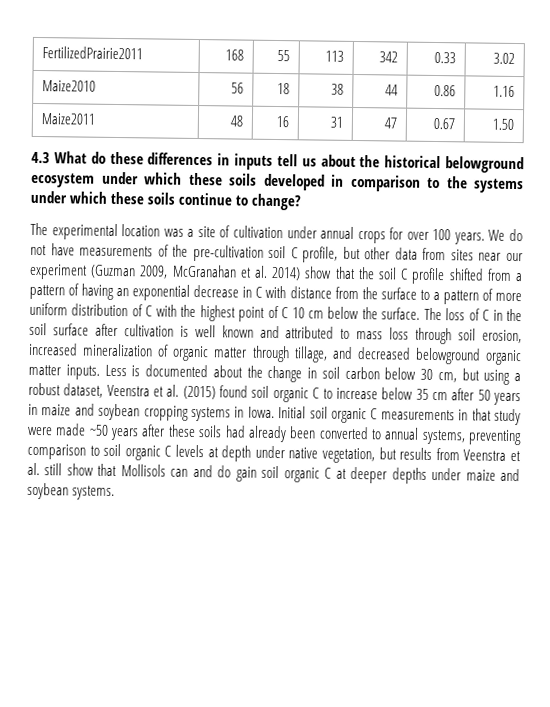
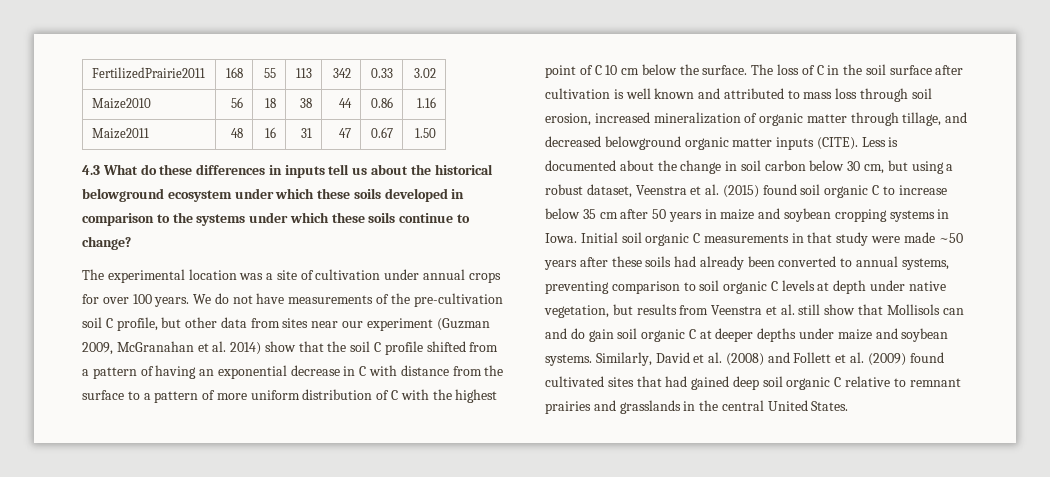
[65,364,100,380] inputs. -> [776,137,858,150] inputs (CITE).
(116, 493) none -> [595,352,944,366] [545,376,961,390] [545,400,849,414] Similarly, David et al. (2008) and Follett et al. (2009) found cultivated sites that had gained deep soil organic C relative to remnant prairies and grasslands in the central United States.

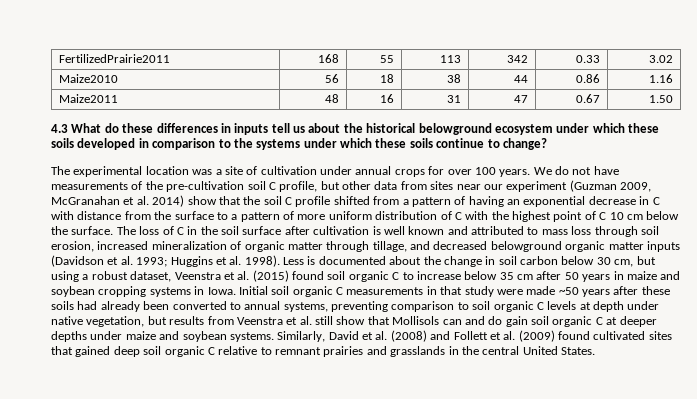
[816,137,858,150] (CITE). -> [51,255,280,267] (Davidson et al. 1993; Huggins et al. 1998).
[665,376,688,387] had -> (73, 350) none

